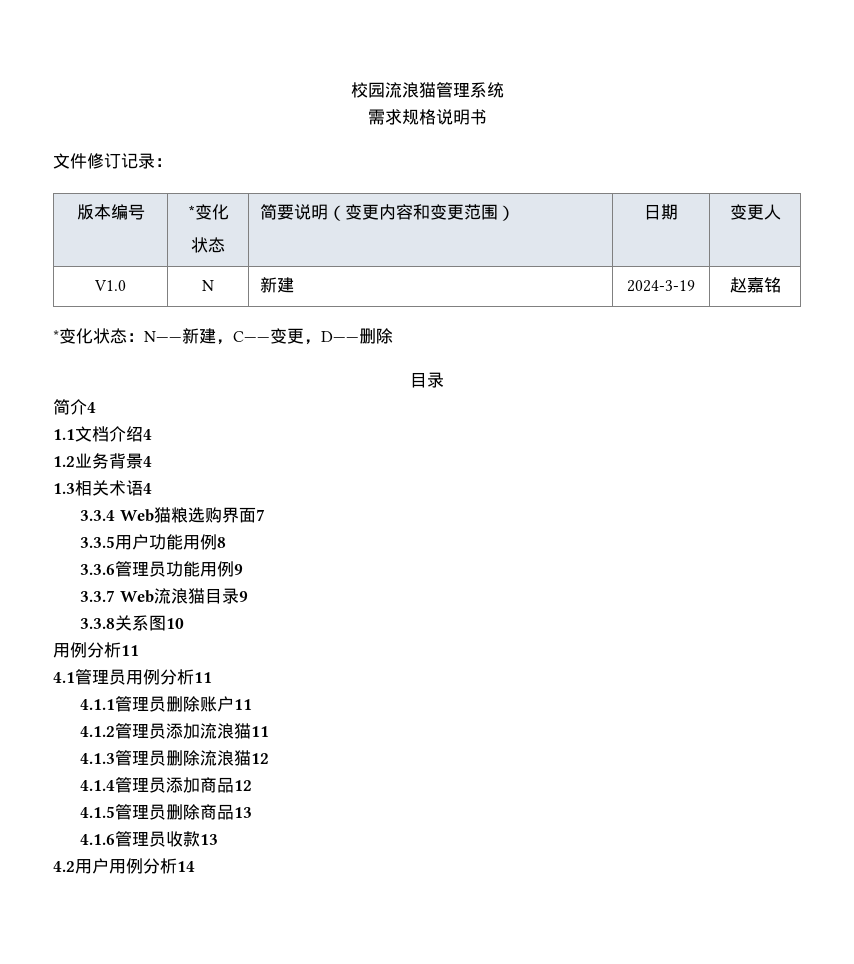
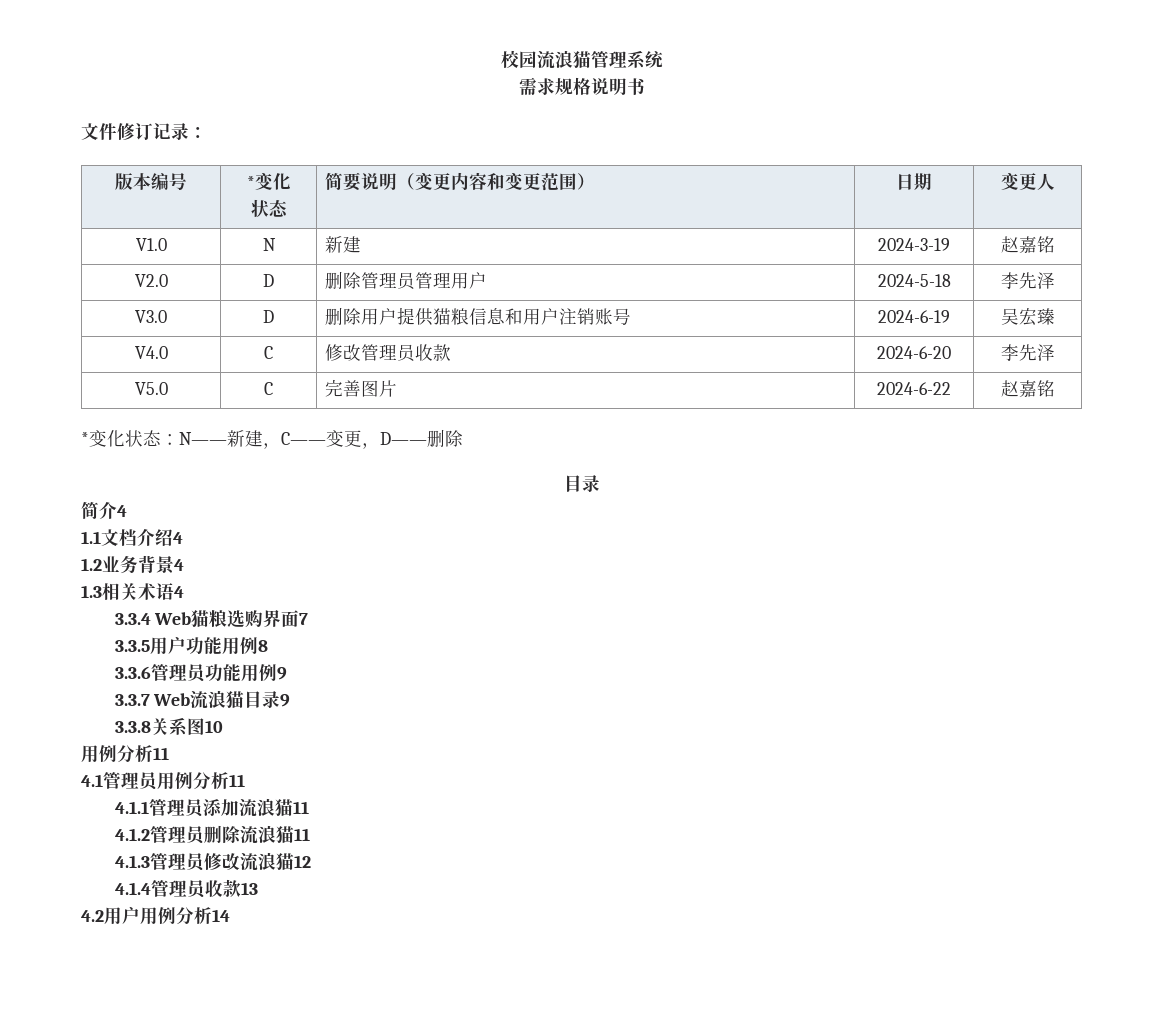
(781, 285) none -> [134,274,168,287] [263,274,274,287] [324,271,487,290] [877,274,951,287] [1000,272,1055,289] [135,310,167,323] [263,310,274,323] [324,307,631,326] [878,310,950,323] [1000,308,1055,326] [134,346,168,359] [264,346,273,359] [324,344,451,362] [877,346,951,359] [1000,344,1055,361] [134,382,168,395] [264,382,273,395] [324,379,397,397] [877,382,951,395] [1000,380,1055,398] // V2.0 | D | 删除管理员管理用户 | 2024-5-18 | 李先泽 // V3.0 | D | 删除用户提供猫粮信息和用户注销账号 | 2024-6-19 | 吴宏臻 // V4.0 | C | 修改管理员收款 | 2024-6-20 | 李先泽 // V5.0 | C | 完善图片 | 2024-6-22 | 赵嘉铭
[166,696,235,712] 删除账户 -> [202,798,293,817] 添加流浪猫
[166,723,201,739] 添加 -> [203,825,241,844] 删除
[166,750,201,766] 删除 -> [203,853,240,871] 修改
[166,777,253,793] [80,804,253,820] [80,831,167,847] 添加商品12 // 4.1.5管理员删除商品13 // 4.1.6管理员 -> (207, 889) none

